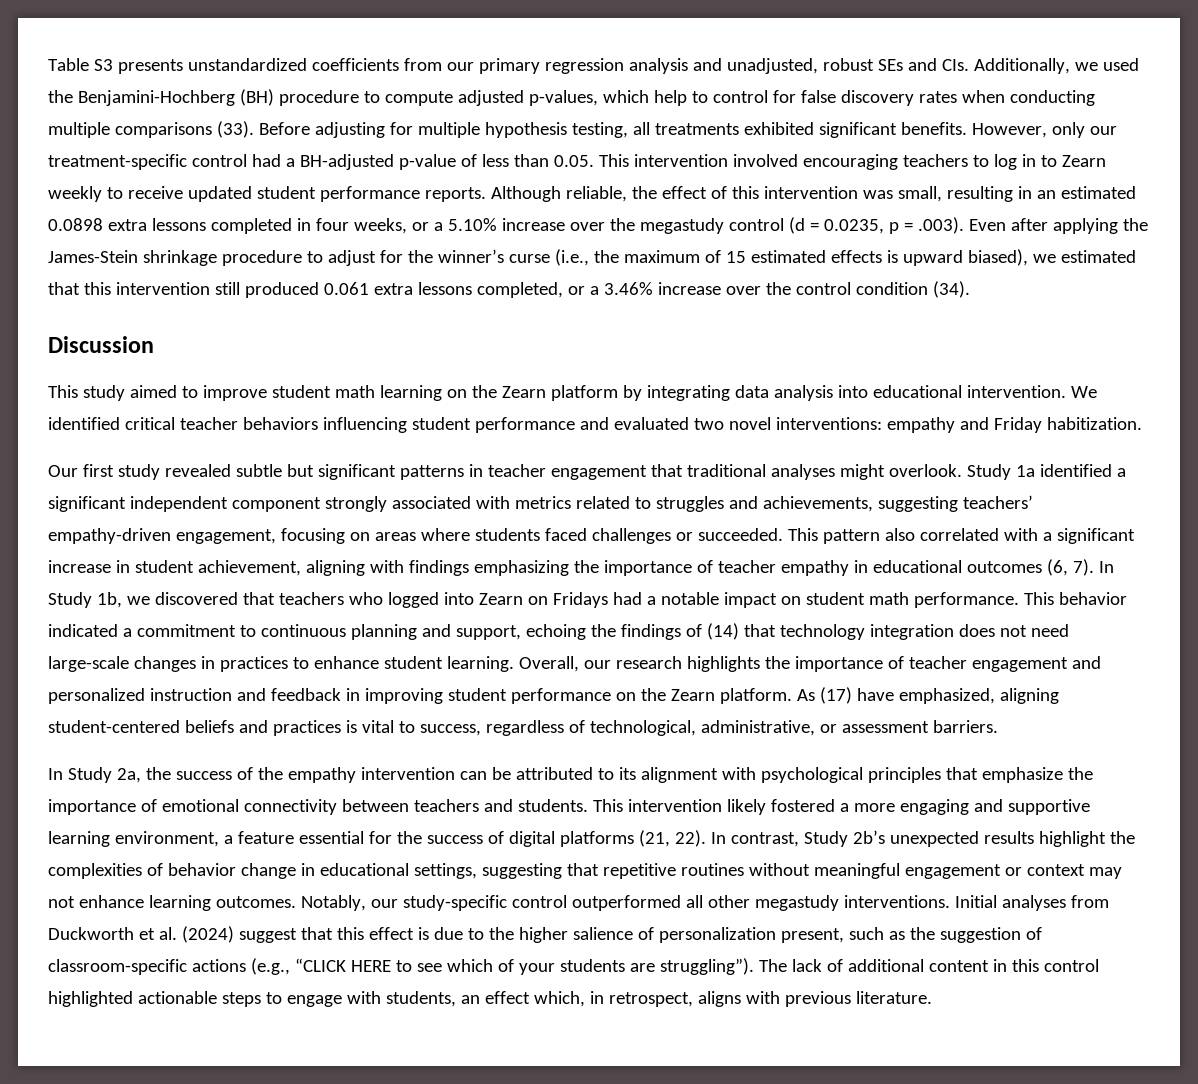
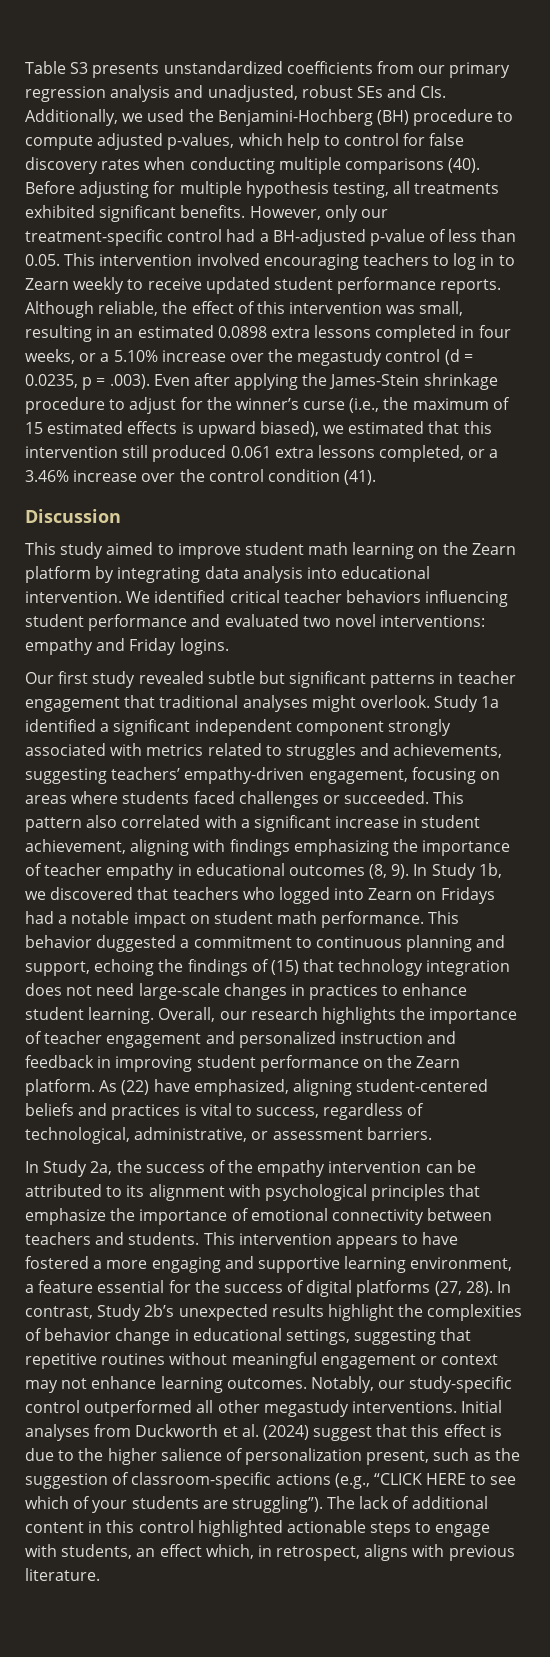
[216,121,254,138] (33). -> [448,158,481,173] (40).
[932,281,970,298] (34). -> [344,470,377,485] (41).
[1046,417,1142,430] habitization. -> [179,638,229,655] logins.
[1046,559,1094,576] (6, 7). -> [369,864,410,879] (8, 9).
[48,624,118,637] indicated -> [96,935,177,952] duggested
[706,623,739,640] (14) -> [270,960,299,975] (15)
[819,687,852,704] (17) -> [121,1080,150,1095] (22)
[726,799,766,815] likely -> [335,1232,459,1249] appears to have
[638,830,706,847] (21, 22). -> [434,1281,493,1296] (27, 28).

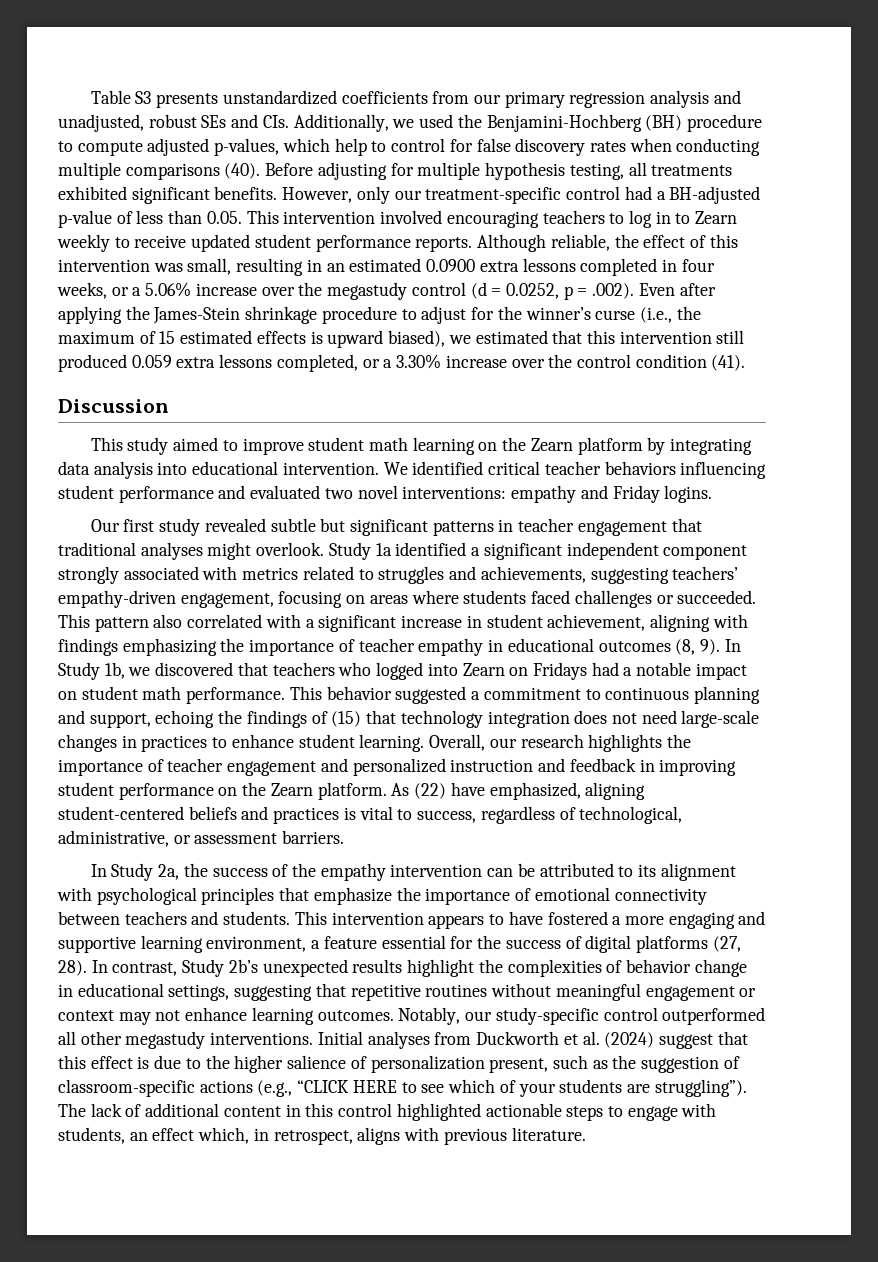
[217,326,267,338] 0.0898 -> [426,259,476,272] 0.0900
[113,350,158,362] 5.10% -> [145,282,192,297] 5.06%
[25,374,78,388] 0.0235, -> [505,283,559,299] 0.0252,
[109,374,150,389] .003). -> [592,283,635,299] .002).
[230,446,271,458] 0.061 -> [131,355,172,368] 0.059
[25,470,69,482] 3.46% -> [396,354,442,369] 3.30%
[96,935,177,952] duggested -> [395,686,467,704] suggested

